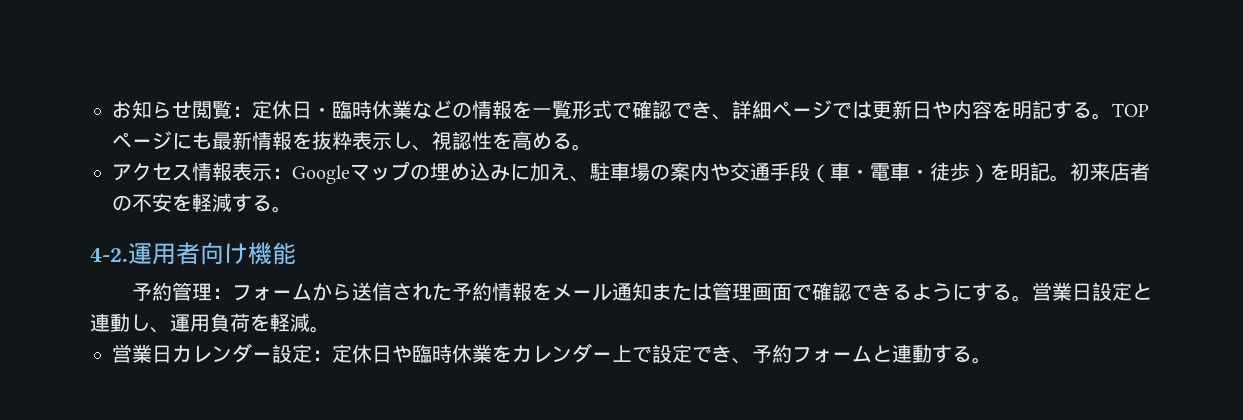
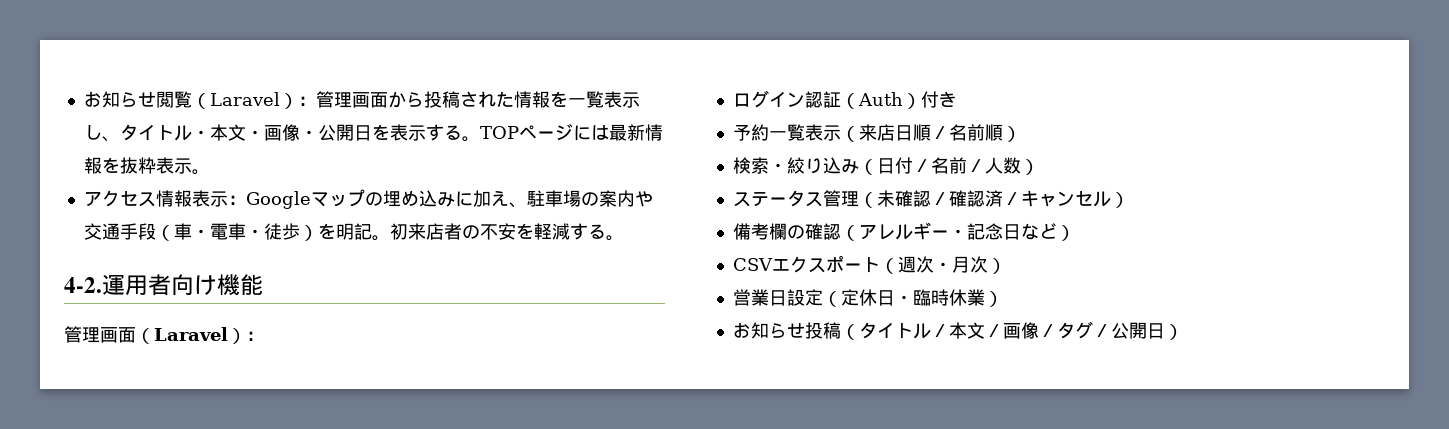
[232,100,1052,120] ：定休日・臨時休業などの情報を一覧形式で確認でき、詳細ページでは更新日や内容を明記 -> [191,91,640,109] [83,124,426,142] （Laravel）：管理画面から投稿された情報を一覧表示し、タイトル・本文・画像・公開日を表示
[192,132,212,150] も -> [590,125,609,140] は
[392,131,572,151] し、視認性を高める -> (192, 166) none
[131,282,1152,302] [90,313,330,333] [112,343,992,364] 予約管理：フォームから送信された予約情報をメール通知または管理画面で確認できるようにする。営業日設定と連動し、運用負荷を軽減。 // 営業日カレンダー設定：定休日や臨時休業をカレンダー上で設定でき、予約フォームと連動する。 -> [64,326,264,344] [732,90,957,109] [732,124,1021,142] [732,157,1039,175] [732,190,1129,208] [732,222,1075,241] [732,255,1006,274] [732,289,1003,307] [732,321,1183,340] 管理画面（Laravel）： // ログイン認証（Auth）付き // 予約一覧表示（来店日順／名前順） // 検索・絞り込み（日付／名前／人数） // ステータス管理（未確認／確認済／キャンセル） // 備考欄の確認（アレルギー・記念日など） // CSVエクスポート（週次・月次） // 営業日設定（定休日・臨時休業） // お知らせ投稿（タイトル／本文／画像／タグ／公開日）

